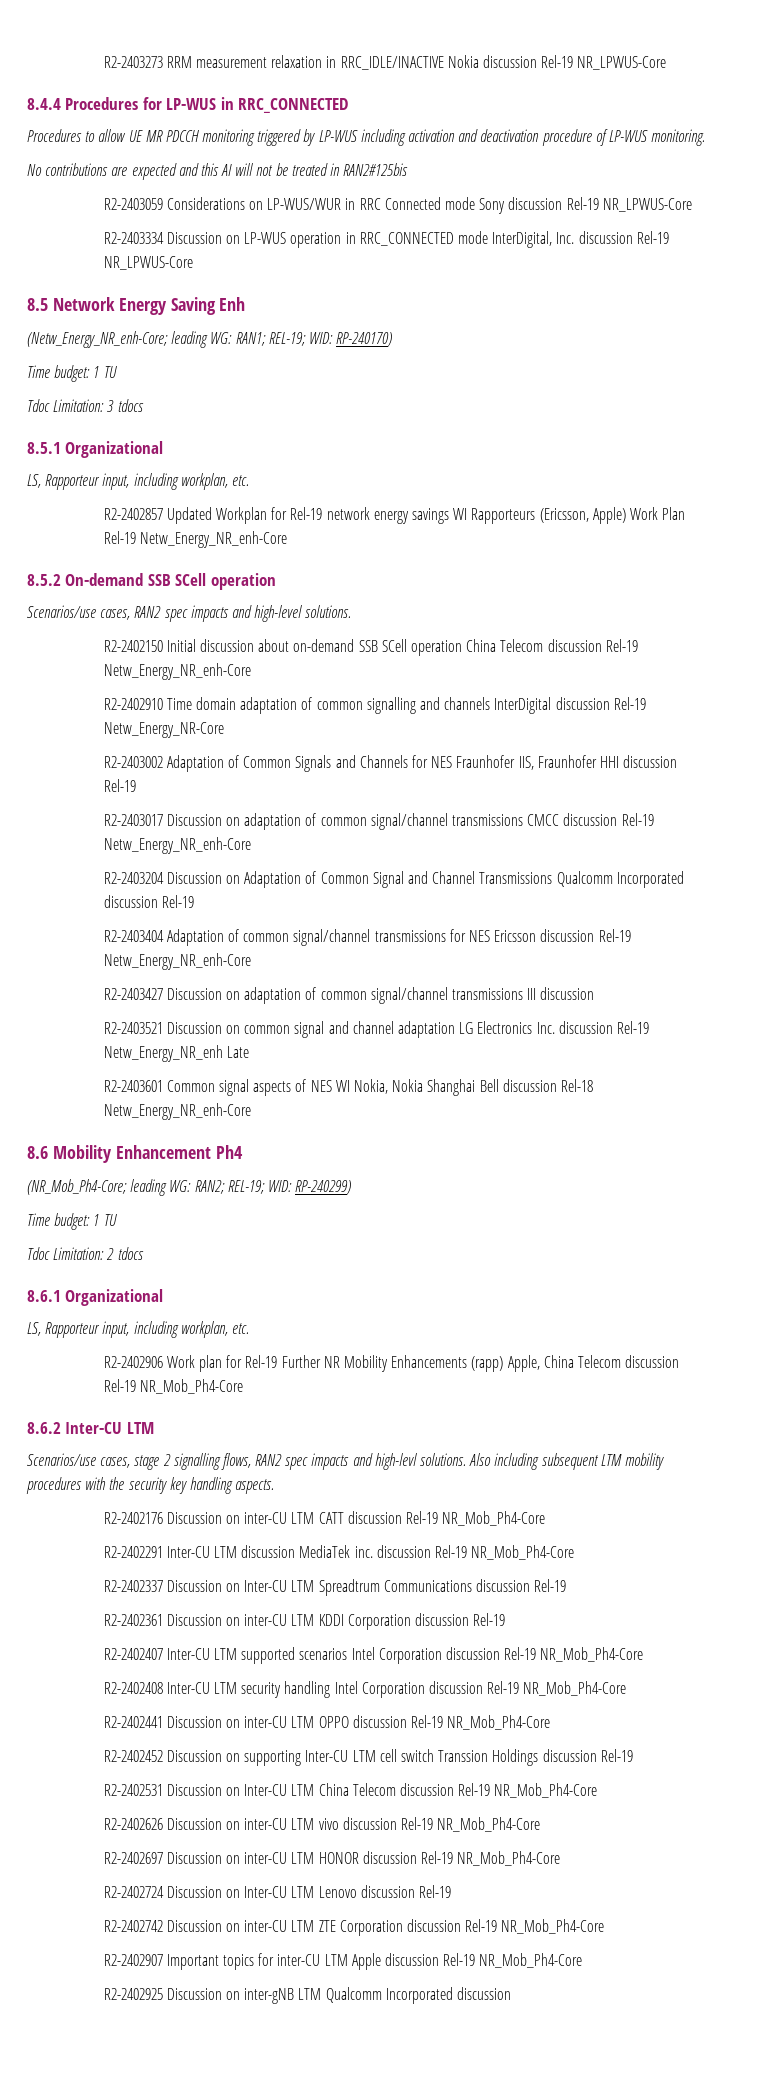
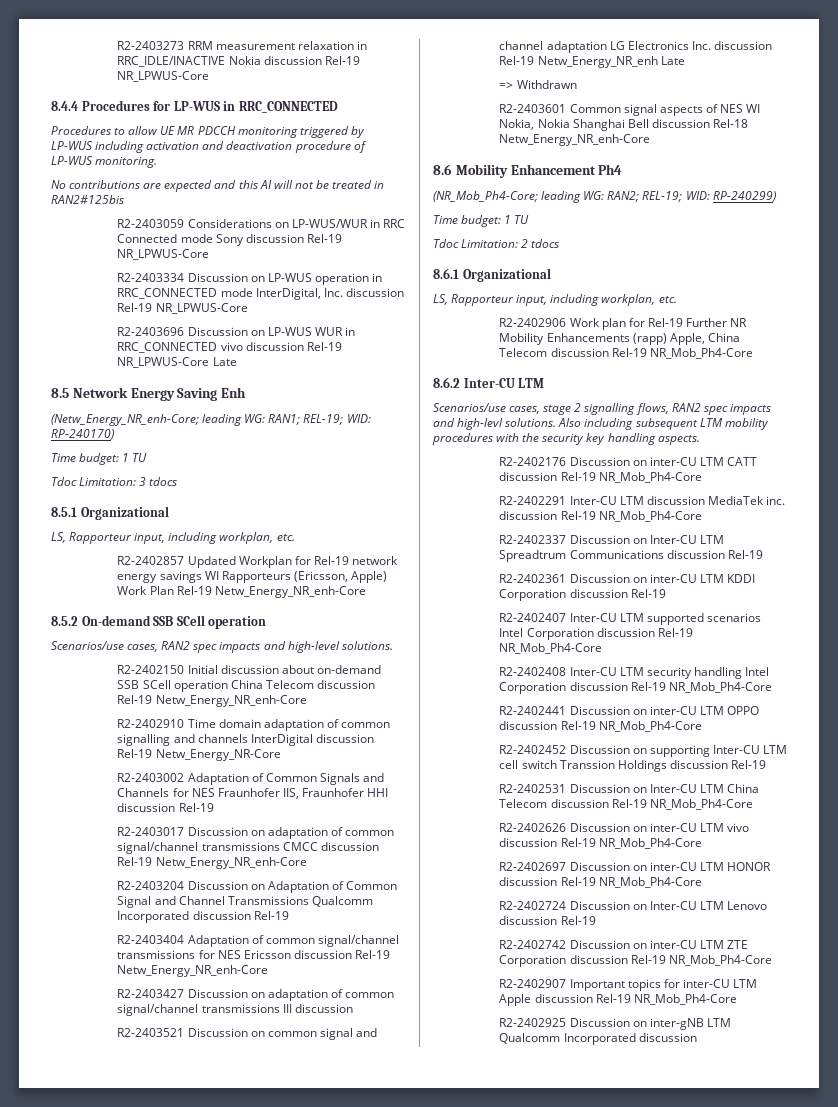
(193, 263) none -> [117,327,355,336] [117,342,342,353] [117,357,237,368] // R2-2403696 Discussion on LP-WUS WUR in RRC_CONNECTED vivo discussion Rel-19 NR_LPWUS-Core Late
(249, 1052) none -> [499,80,577,89] // => Withdrawn

